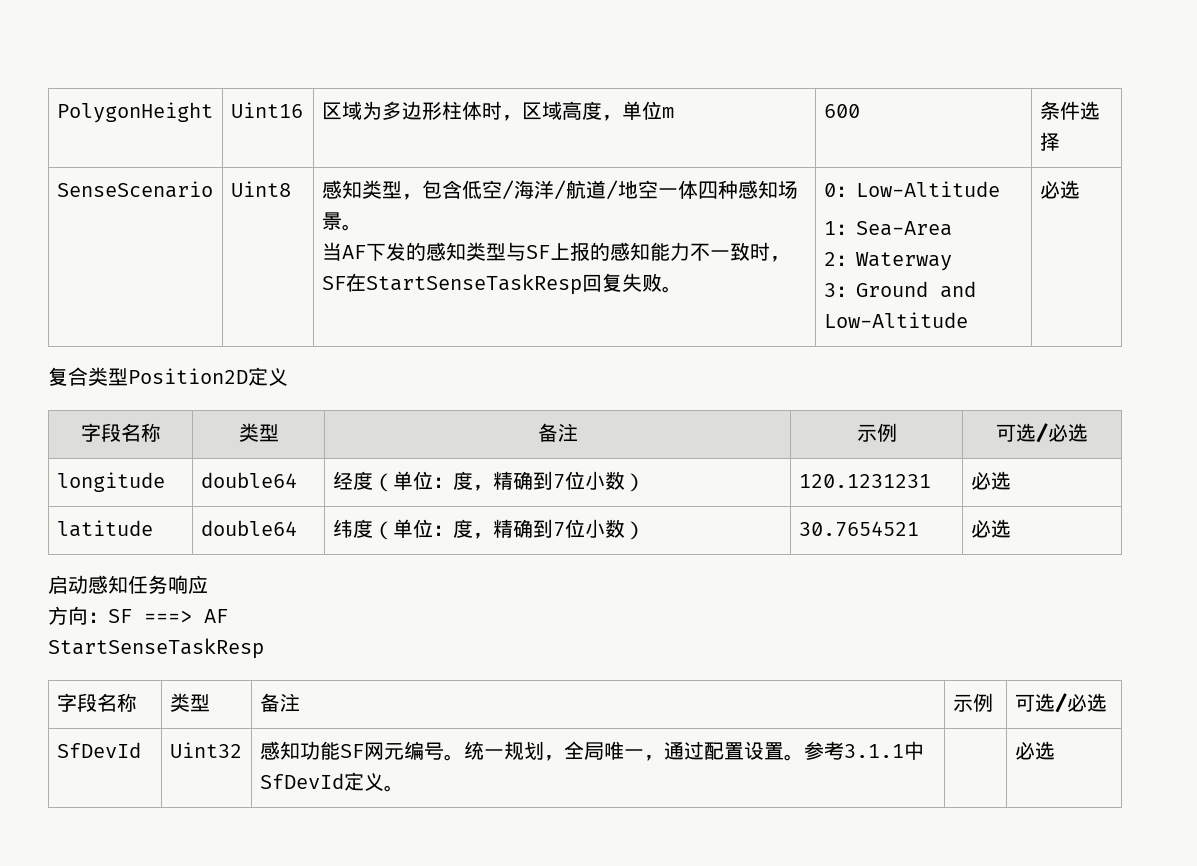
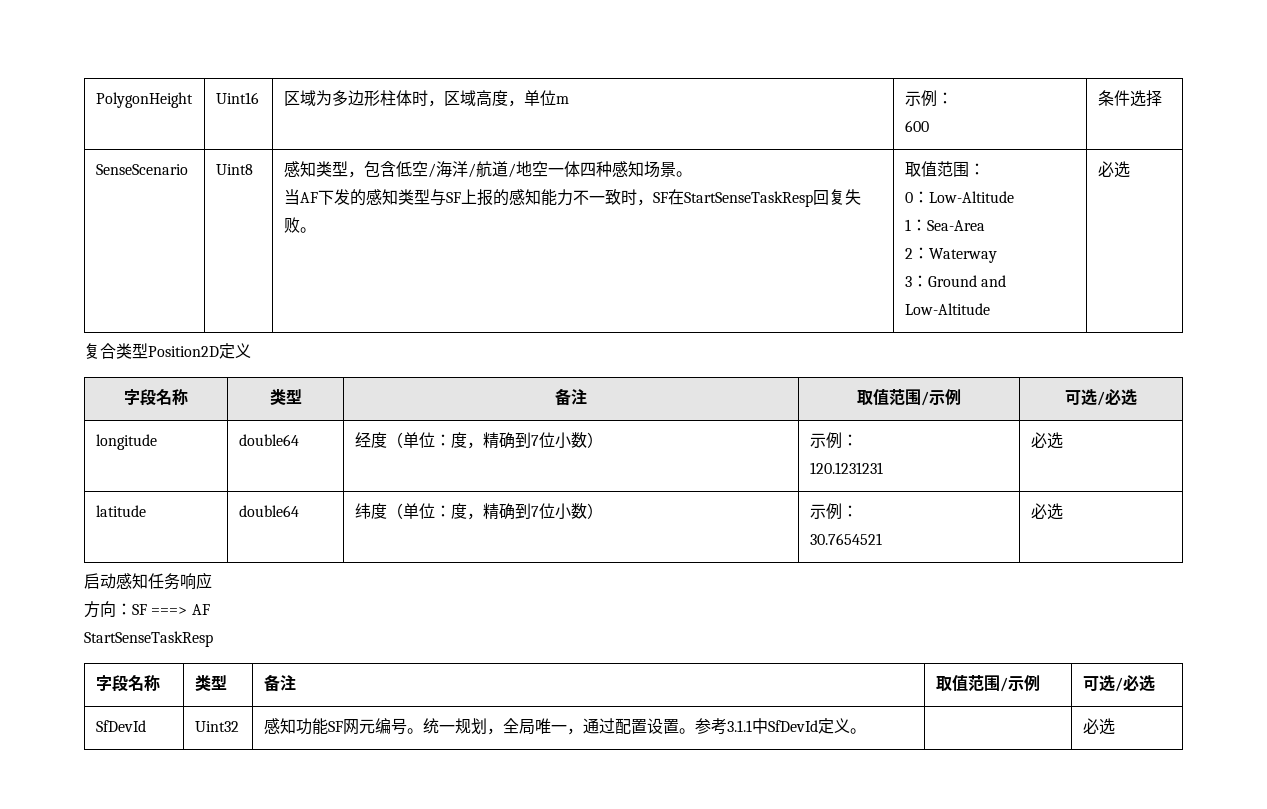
(674, 112) none -> [904,90,953,107] 示例： //
(682, 289) none -> [904,161,985,177] 取值范围： //
(578, 432) none -> [857,389,929,406] 取值范围/
(645, 482) none -> [809,432,858,449] 示例： //
(645, 530) none -> [809,503,858,520] 示例： //
(300, 702) none -> [935,675,1008,692] 取值范围/

